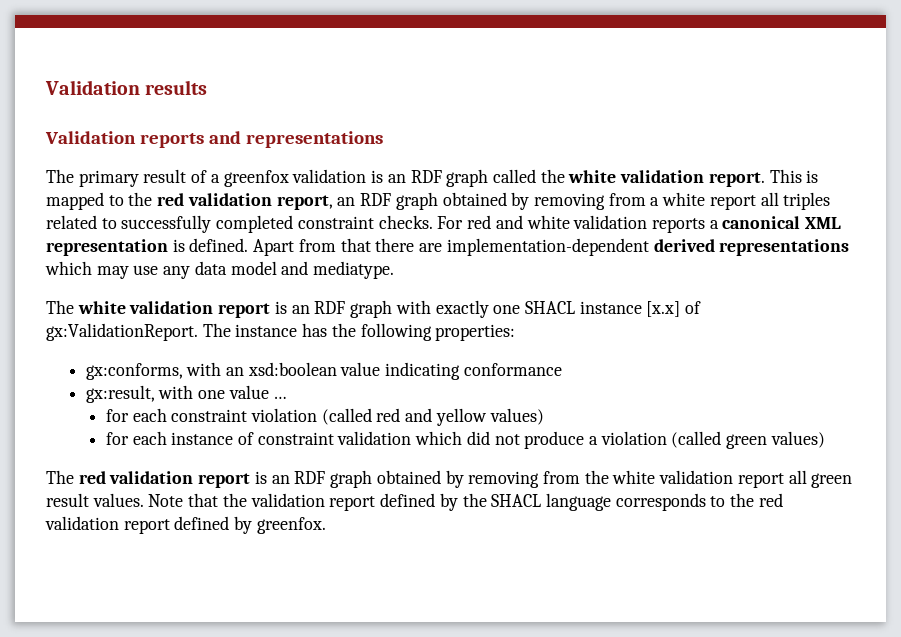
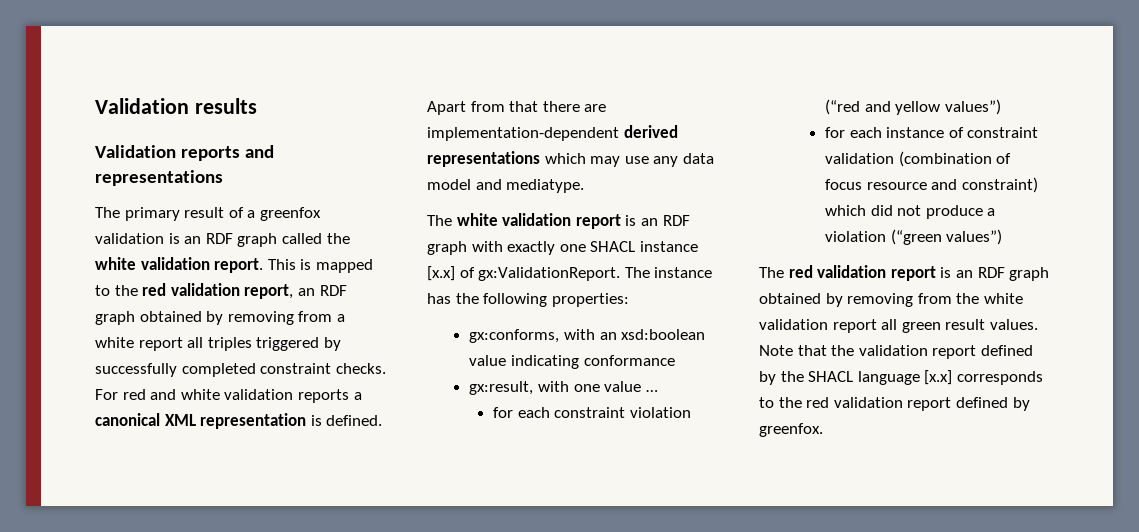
[46,215,117,229] related to -> [256,337,341,351] triggered by
[321,408,401,425] (called red -> [824,99,860,115] (“red
[489,408,544,425] values) -> [944,99,1001,115] values”)
(412, 438) none -> [898,151,1012,167] [824,177,1038,193] (combination of focus resource and constraint)
[671,431,825,449] (called green values) -> [890,229,1003,245] (“green values”)
(611, 502) none -> [924,370,953,385] [x.x]

